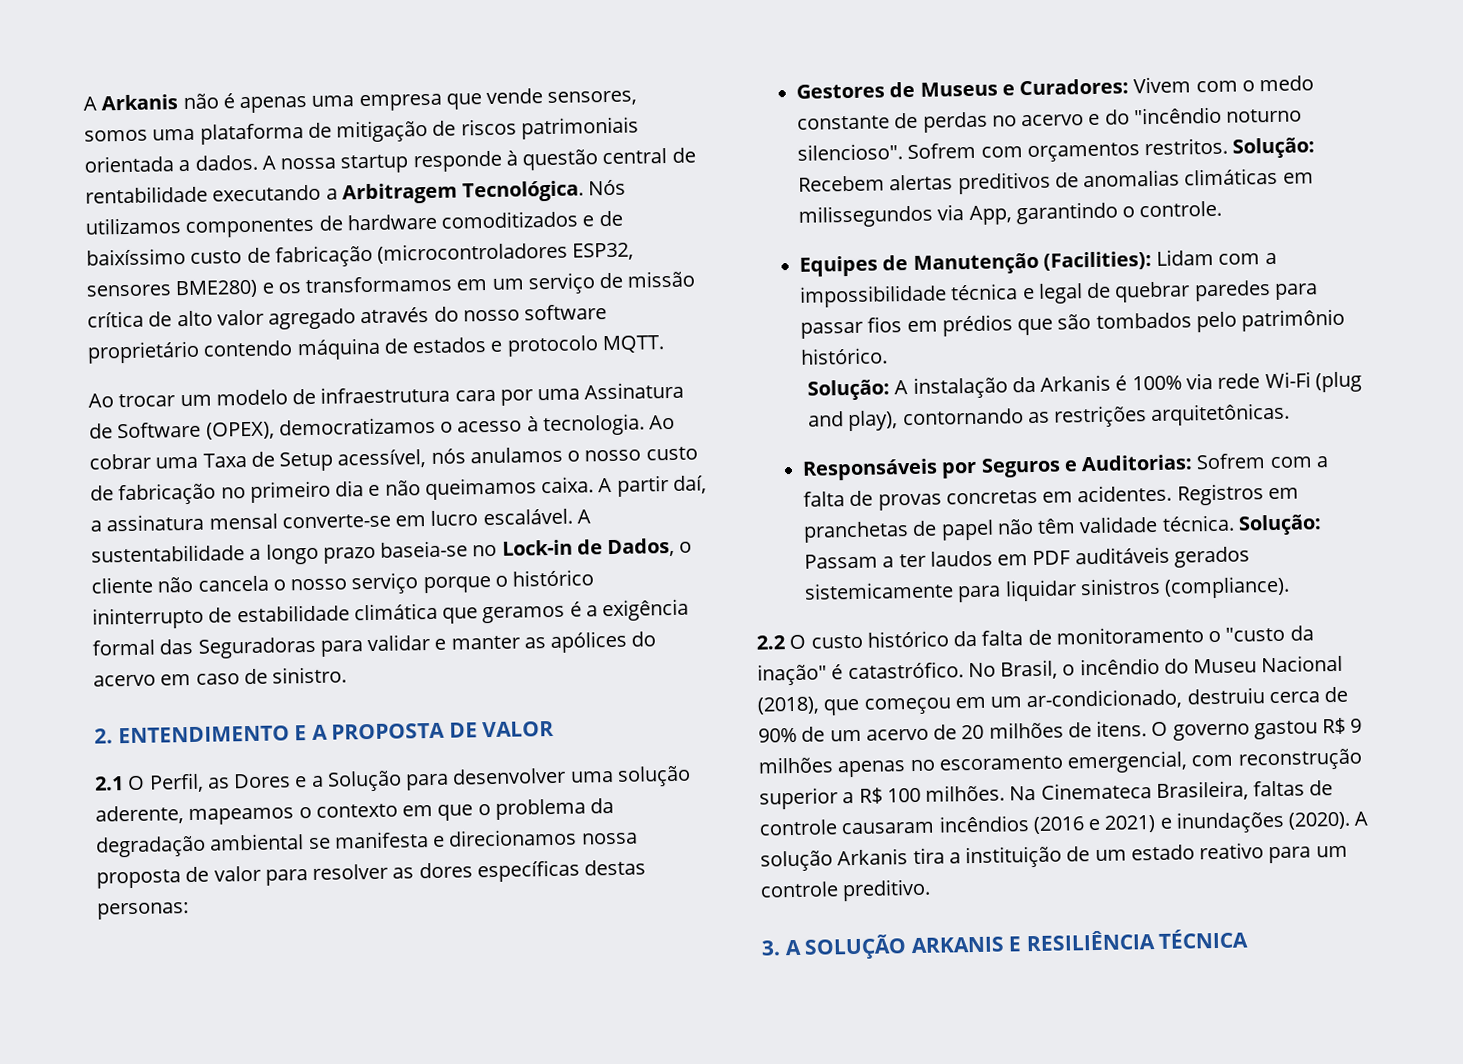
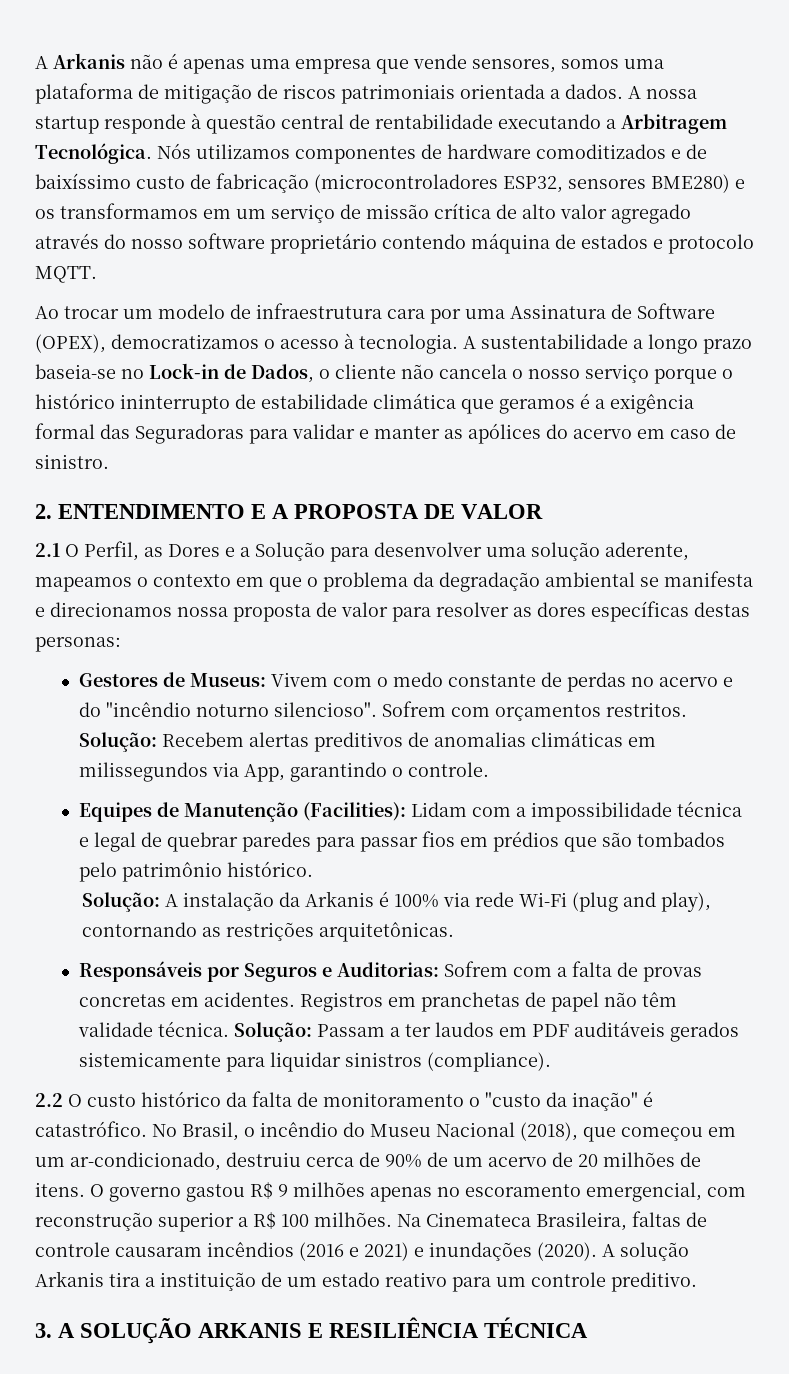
[649,414,676,430] [89,446,698,472] [90,475,707,506] [90,508,573,532] Ao cobrar uma Taxa de Setup acessível, nós anulamos o nosso custo de fabricação no primeiro dia e não queimamos caixa. A partir daí, a assinatura mensal converte-se em lucro escalável. -> (458, 344) none
[919,78,1130,97] Museus e Curadores: -> [189,673,266,687] Museus:

